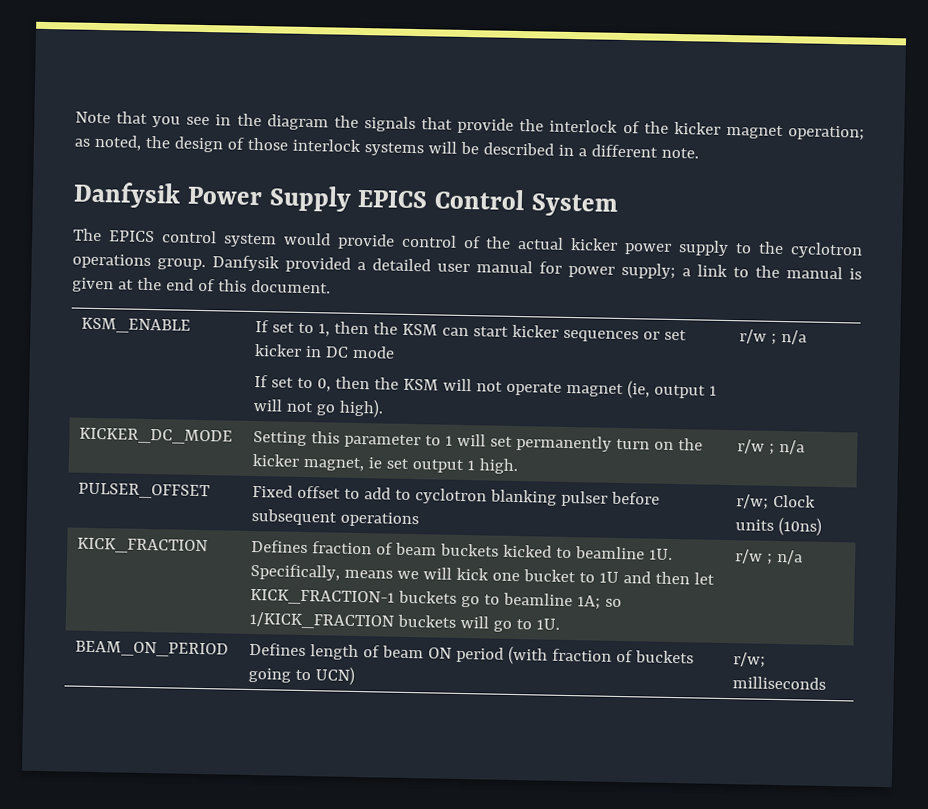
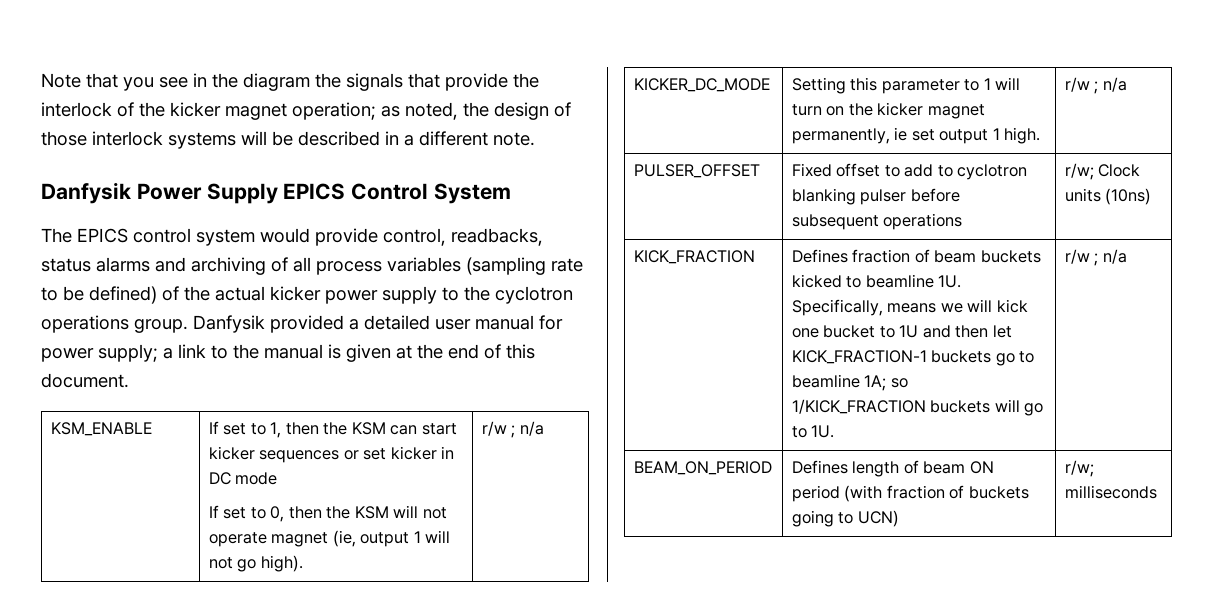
[400,234,457,248] control -> [383,228,543,246] [41,257,583,275] [41,286,157,304] control, readbacks, status alarms and archiving of all process variables (sampling rate to be defined)
[490,435,613,452] set permanently -> (1021, 83) none
[303,456,365,472] magnet, -> [927,104,985,119] [791,128,890,144] magnet permanently,

